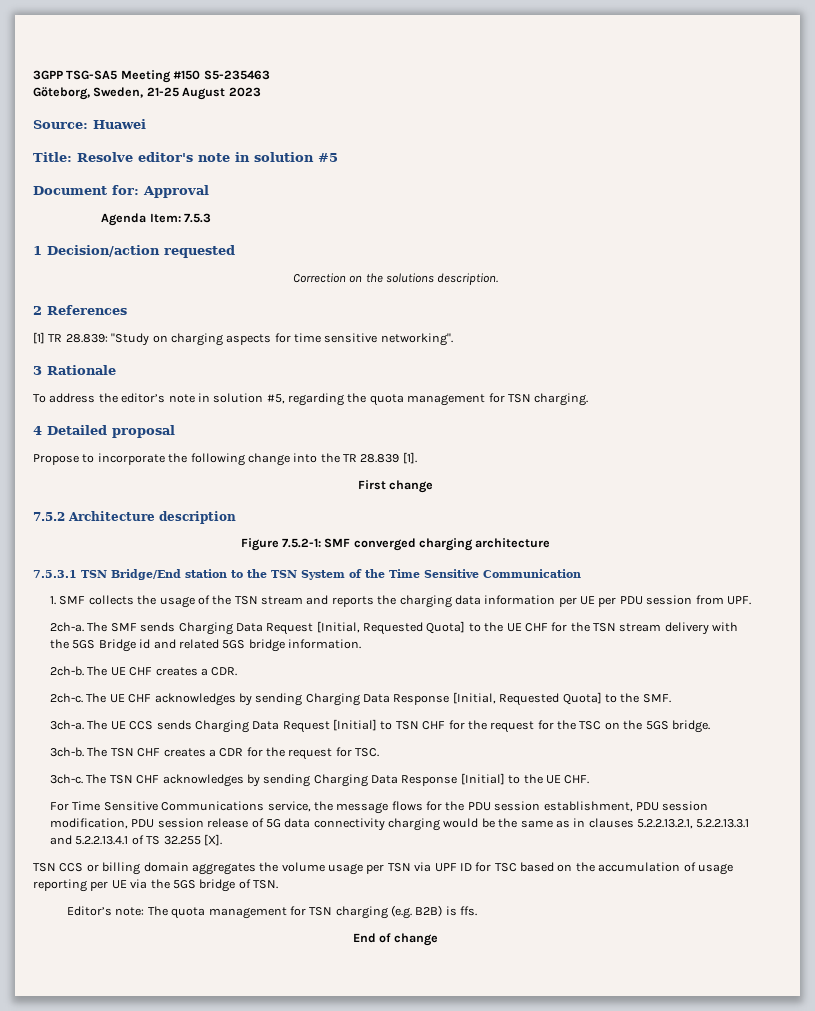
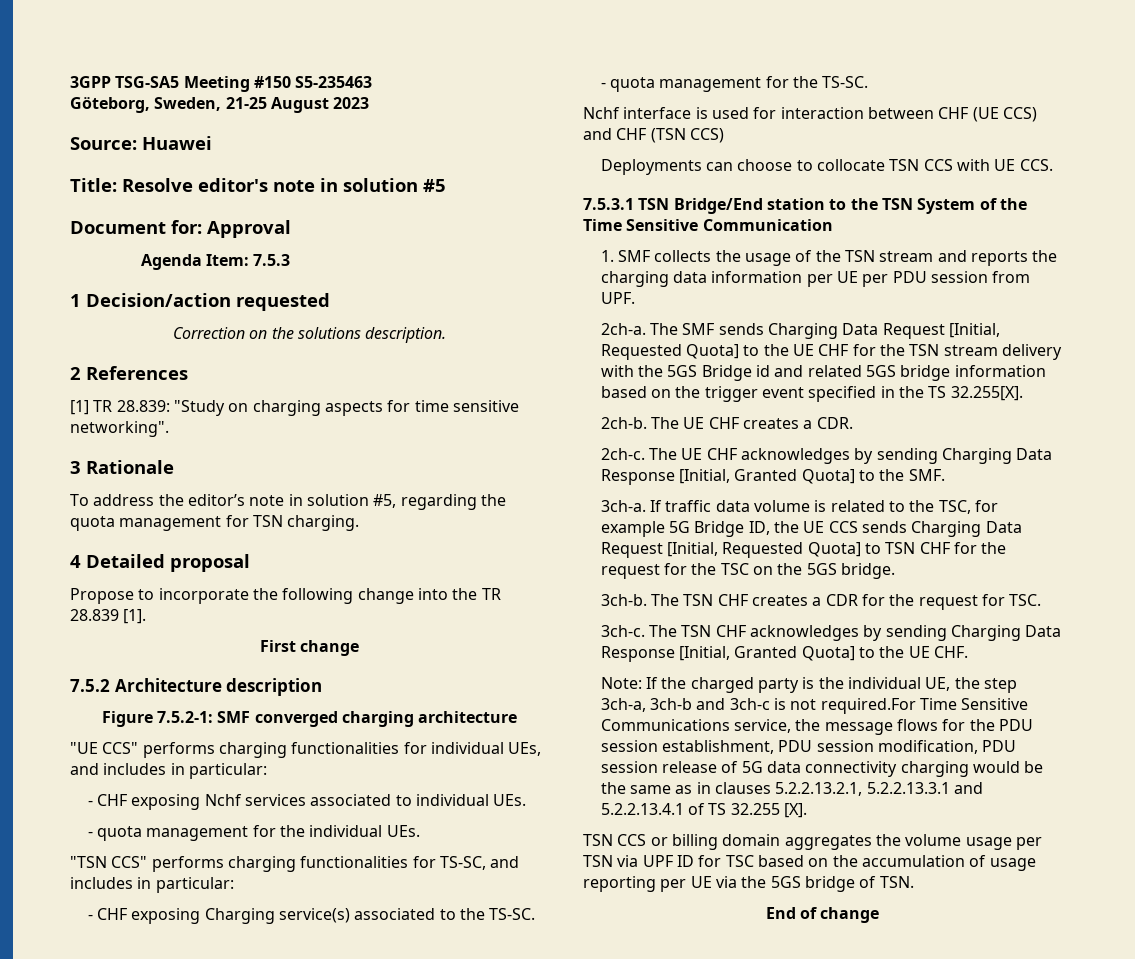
(551, 543) none -> [70,742,542,758] [70,763,267,779] [87,794,527,810] [87,825,420,841] [70,856,520,872] [70,877,234,893] [87,908,536,924] [600,76,869,92] [583,107,1037,122] [583,128,724,143] [600,159,1053,175] // "UE CCS" performs charging functionalities for individual UEs, and includes in particular: // - CHF exposing Nchf services associated to individual UEs. // - quota management for the individual UEs. // "TSN CCS" performs charging functionalities for TS-SC, and includes in particular: // - CHF exposing Charging service(s) associated to the TS-SC. // - quota management for the TS-SC. // Nchf interface is used for interaction between CHF (UE CCS) and CHF (TSN CCS) // Deployments can choose to collocate TSN CCS with UE CCS.
[288,639,362,649] information. -> [954,365,1046,377] [600,386,1023,402] information based on the trigger event specified in the TS 32.255[X].
[499,693,560,706] Requested -> [734,469,798,481] Granted
[87,720,108,730] The -> [649,500,998,514] [600,521,799,537] If traffic data volume is related to the TSC, for example 5G Bridge ID, the
[333,719,378,731] [Initial] -> [666,542,861,558] [Initial, Requested Quota]
[460,773,505,785] [Initial] -> [678,646,855,661] [Initial, Granted Quota]
[50,802,70,811] For -> [600,677,1017,693] [600,698,916,714] Note: If the charged party is the individual UE, the step 3ch-a, 3ch-b and 3ch-c is not required.For
[67,905,478,919] // Editor’s note: The quota management for TSN charging (e.g. B2B) is ffs. -> (914, 882) none

